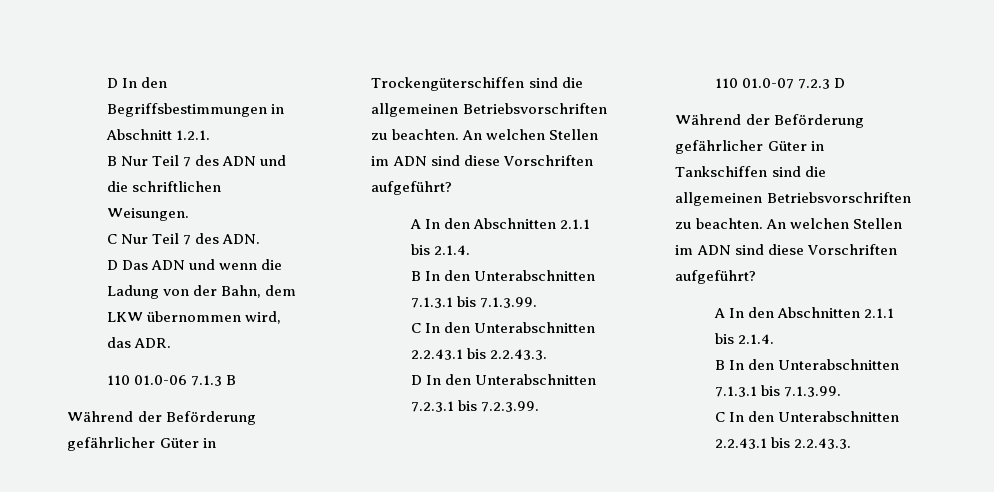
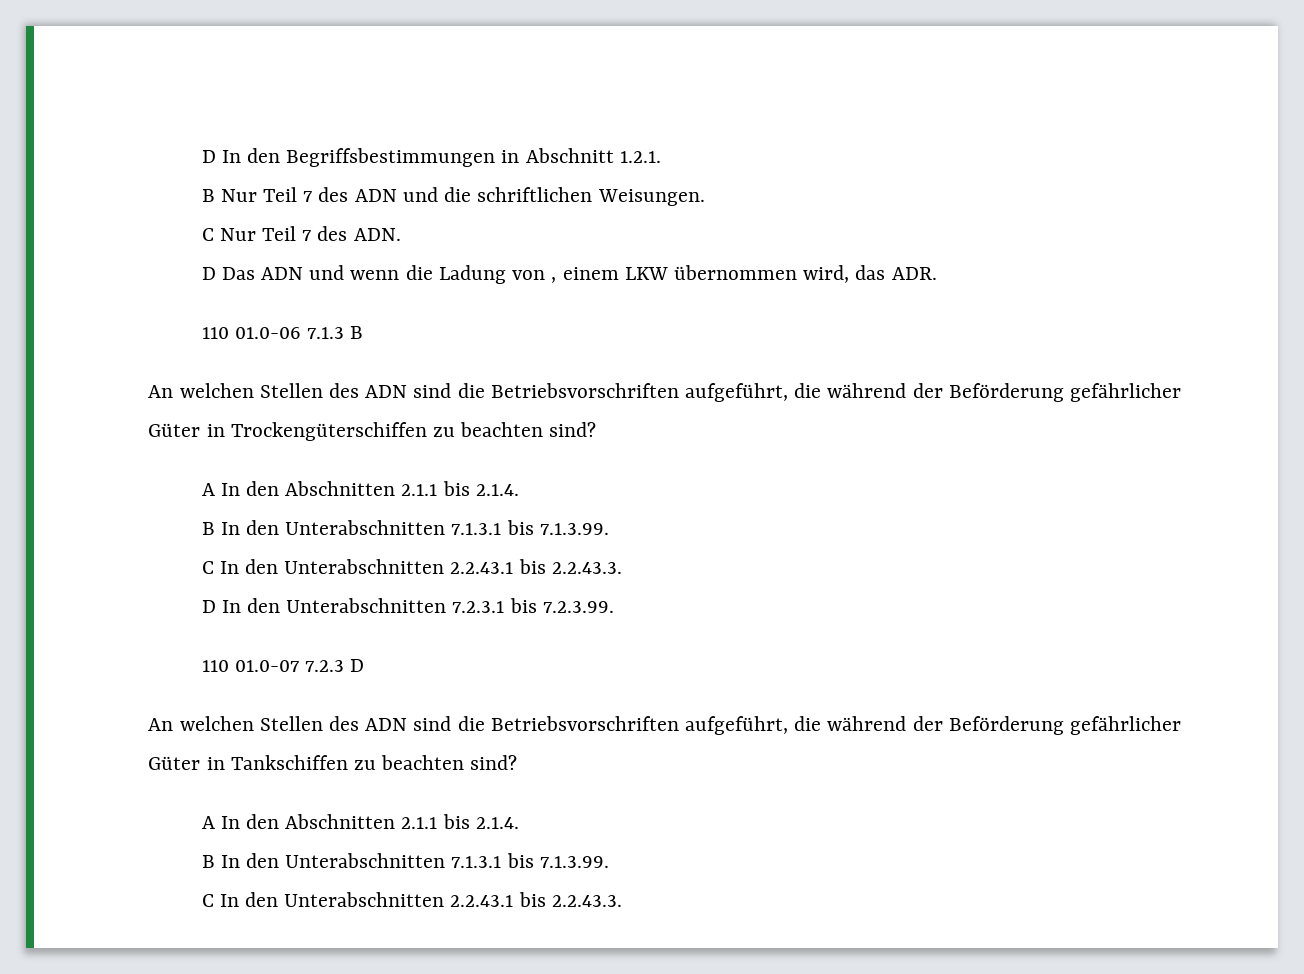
[193,285,297,298] der Bahn, dem -> [551,267,619,283] , einem
[67,411,134,422] Während -> [148,383,907,402] An welchen Stellen des ADN sind die Betriebsvorschriften aufgeführt, die während
[528,77,583,88] [371,103,607,117] [371,129,598,140] [371,155,593,166] [371,181,453,195] sind die allgemeinen Betriebsvorschriften zu beachten. An welchen Stellen im ADN sind diese Vorschriften aufgeführt? -> [432,422,597,437] zu beachten sind?
[675,114,742,125] Während -> [148,716,907,735] An welchen Stellen des ADN sind die Betriebsvorschriften aufgeführt, die während
[771,166,826,177] [675,192,911,206] [675,218,902,229] [675,244,897,255] [675,270,757,284] sind die allgemeinen Betriebsvorschriften zu beachten. An welchen Stellen im ADN sind diese Vorschriften aufgeführt? -> [353,755,518,770] zu beachten sind?

